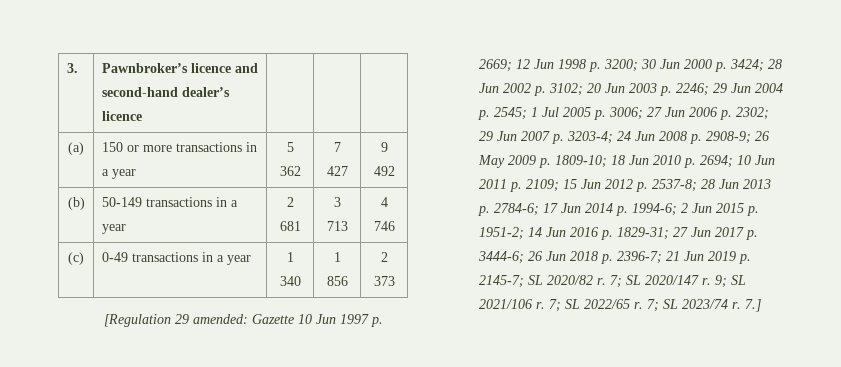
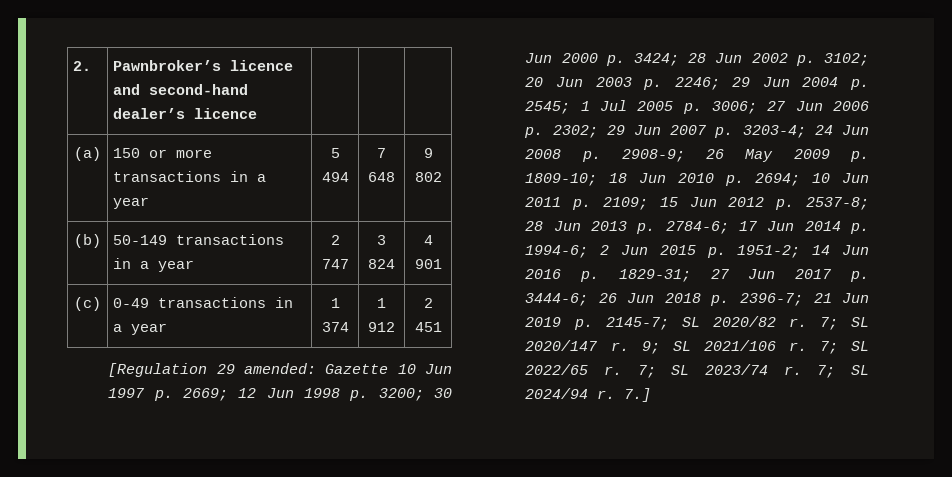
[66,63,78,73] 3. -> [73,61,92,71] 2.
[279,166,301,176] 362 -> [321,172,349,182] 494
[326,166,348,176] 427 -> [368,172,395,182] 648
[373,166,395,176] 492 -> [414,172,442,182] 802
[279,221,301,231] 681 -> [321,259,349,269] 747
[326,221,348,231] 713 -> [368,259,395,269] 824
[373,221,395,231] 746 -> [414,259,442,269] 901
[279,276,301,286] [333,252,341,262] [326,276,348,286] [380,252,388,262] [373,276,395,286] 340 | 1 856 | 2 373 -> [321,322,349,332] [377,298,386,308] [368,322,395,332] [423,298,433,308] [414,322,442,332] 374 | 1 912 | 2 451
(741, 305) none -> [817,365,869,378] [525,388,616,399] 7; SL 2024/94 r.

